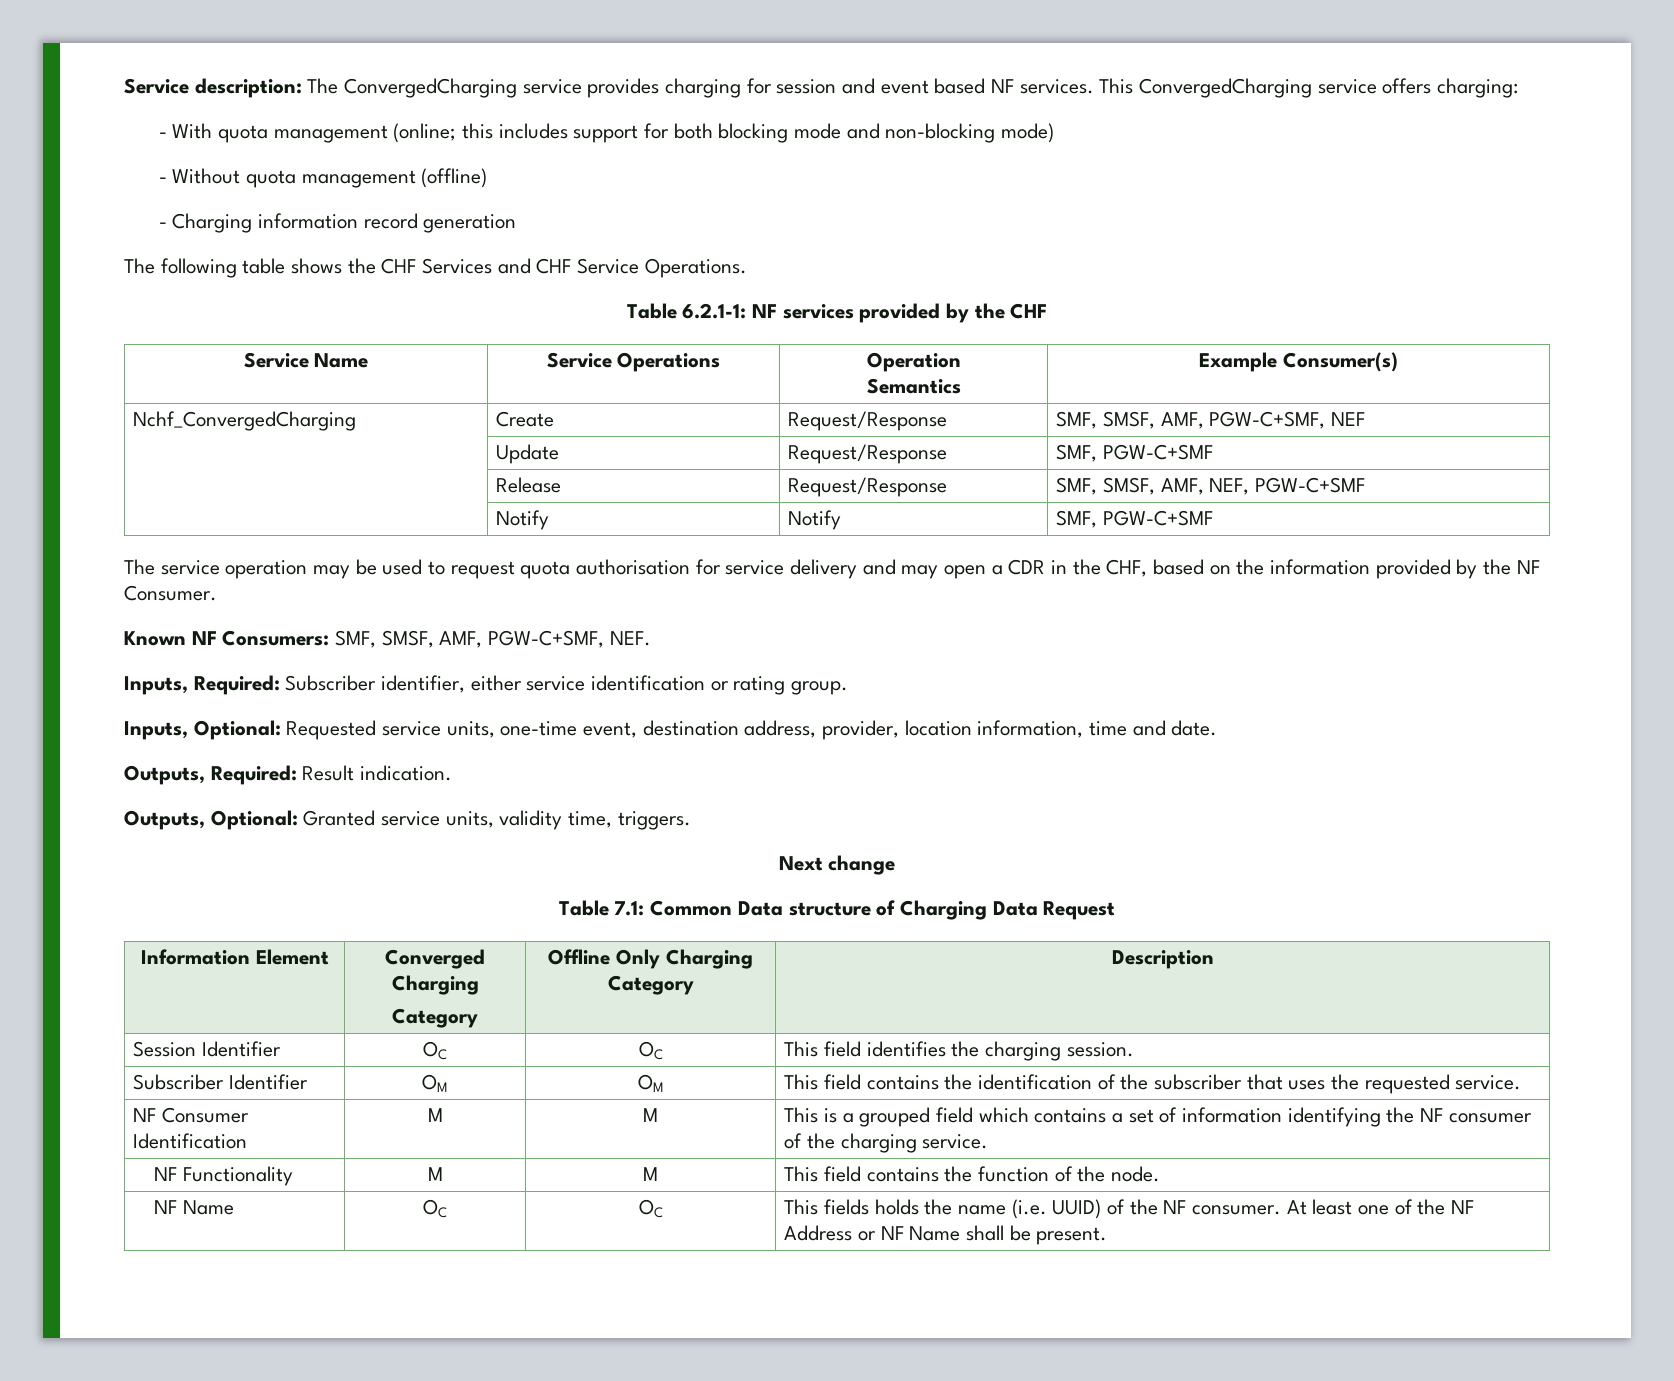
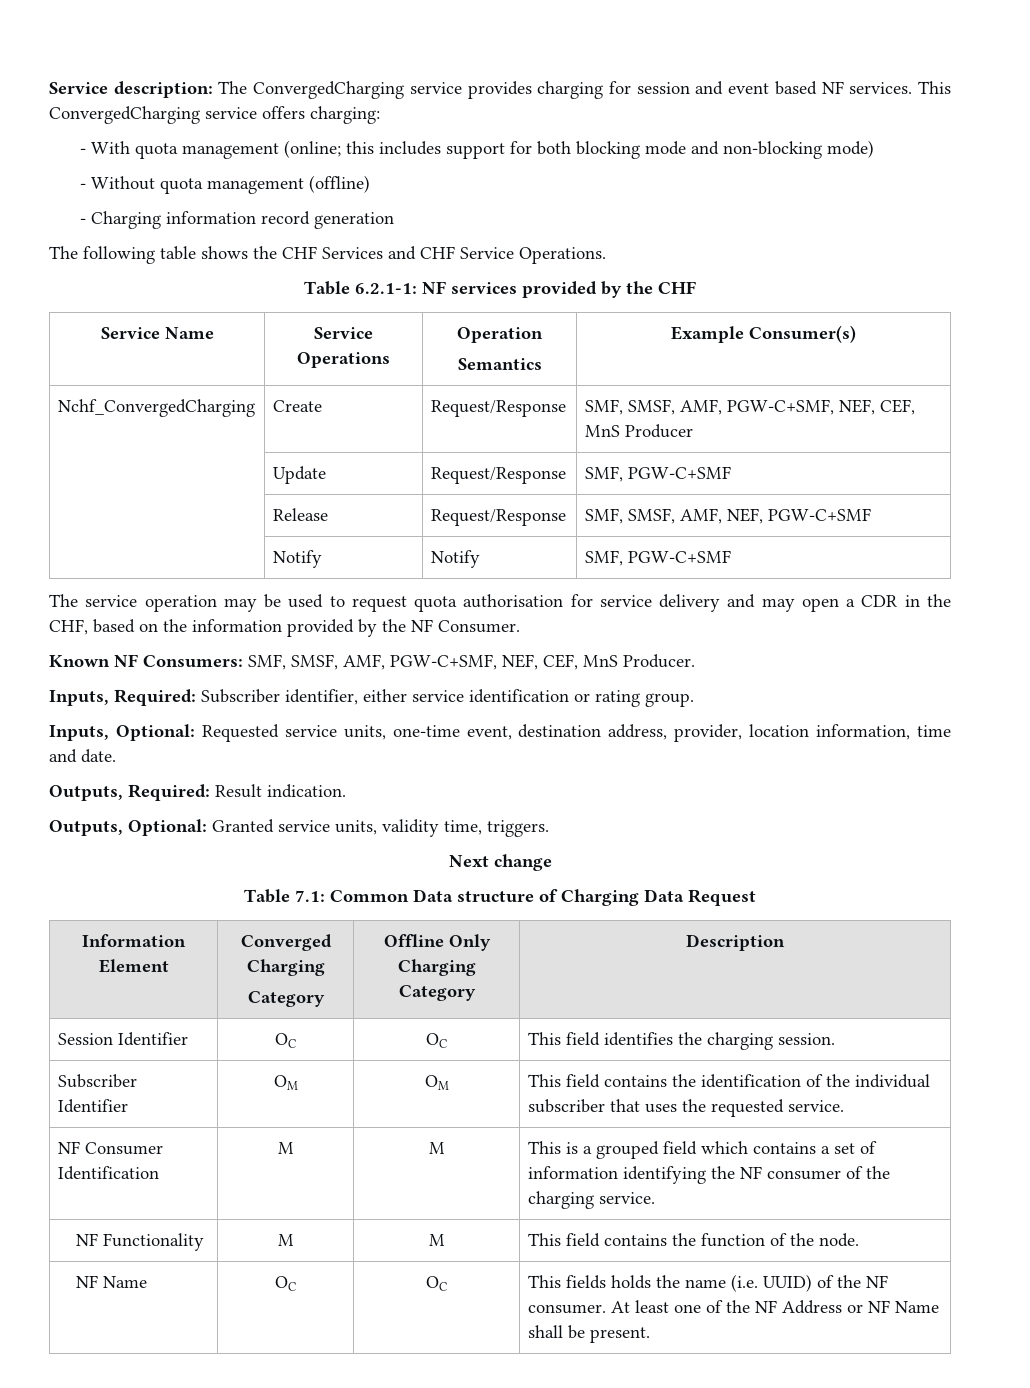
[1331,412,1366,426] NEF -> [838,399,915,415] [584,424,693,438] NEF, CEF, MnS Producer
[609,631,651,646] NEF. -> [502,654,695,670] NEF, CEF, MnS Producer.
(1149, 1082) none -> [854,1074,930,1088] individual

